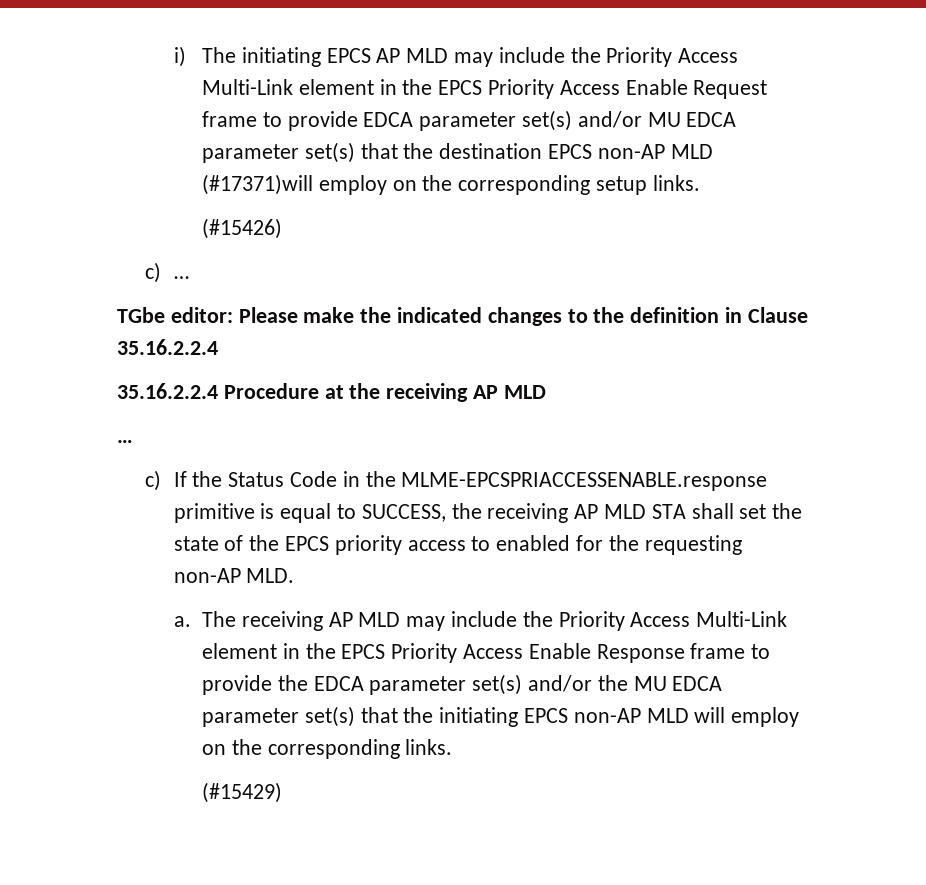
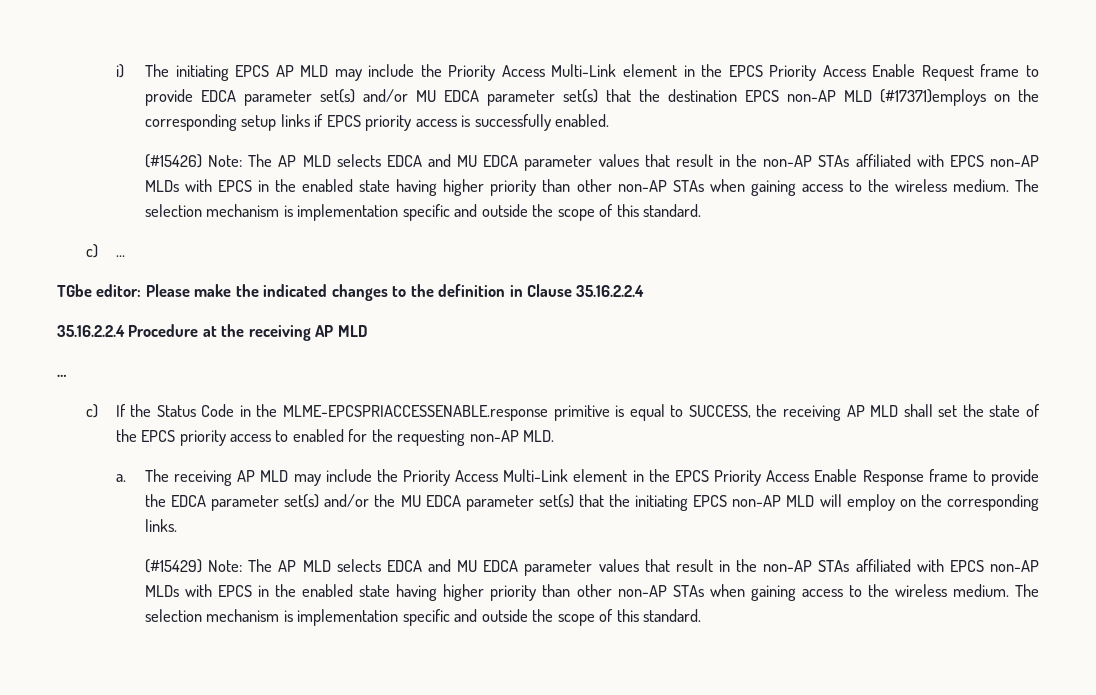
[201,174,387,195] (#17371)will employ -> [879,89,986,106] (#17371)employs
[652,175,700,191] [201,218,282,239] links. // (#15426) -> [280,114,610,131] [144,154,1040,171] [144,179,1040,196] [144,204,701,221] links if EPCS priority access is successfully enabled. // (#15426) Note: The AP MLD selects EDCA and MU EDCA parameter values that result in the non-AP STAs affiliated with EPCS non-AP MLDs with EPCS in the enabled state having higher priority than other non-AP STAs when gaining access to the wireless medium. The selection mechanism is implementation specific and outside the scope of this standard.
[651,504,686,519] STA -> (899, 411) none
(282, 792) none -> [208,559,1040,576] [144,584,1040,601] [144,609,701,626] Note: The AP MLD selects EDCA and MU EDCA parameter values that result in the non-AP STAs affiliated with EPCS non-AP MLDs with EPCS in the enabled state having higher priority than other non-AP STAs when gaining access to the wireless medium. The selection mechanism is implementation specific and outside the scope of this standard.

